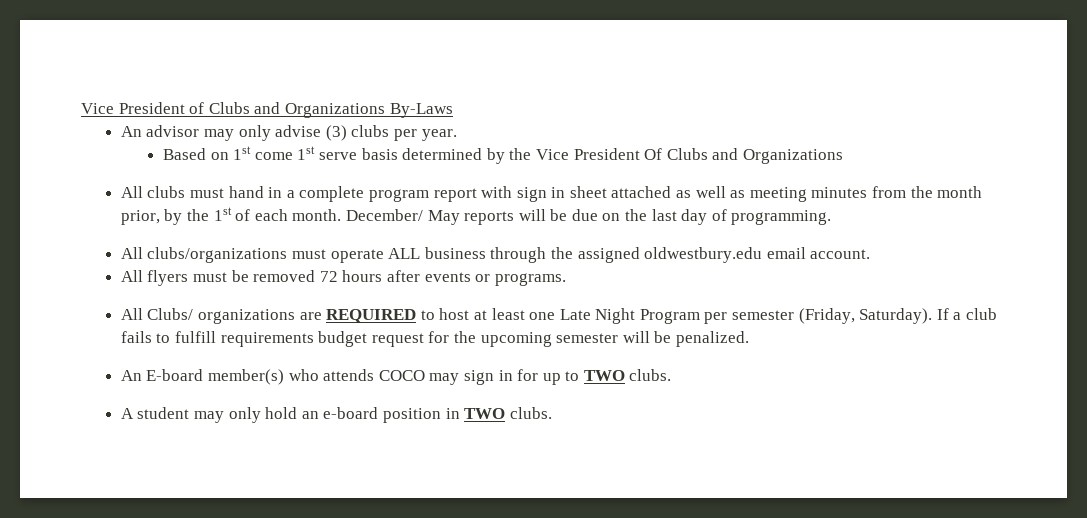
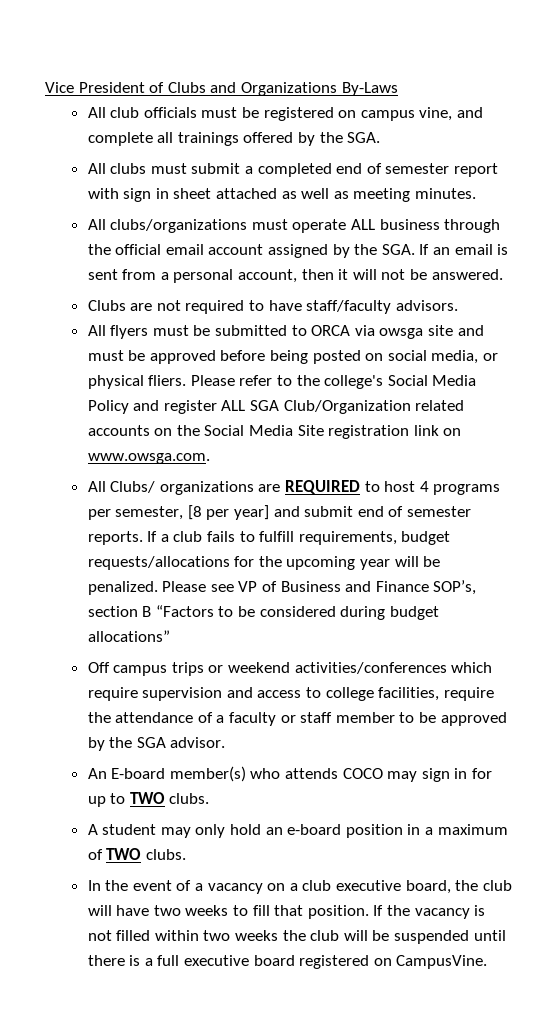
[120,125,457,141] [163,146,843,164] [120,186,429,202] An advisor may only advise (3) clubs per year. // Based on 1st come 1st serve basis determined by the Vice President Of Clubs and Organizations // All clubs must hand in a complete program -> [87,107,483,121] [87,132,381,146] [87,163,450,177] All club officials must be registered on campus vine, and complete all trainings offered by the SGA. // All clubs must submit a completed end of semester
[811,186,983,198] [120,207,832,225] minutes from the month prior, by the 1st of each month. December/ May reports will be due on the last day of programming. -> [414,188,476,199] minutes.
[577,247,871,263] [120,270,566,286] assigned oldwestbury.edu email account. // All flyers must be removed 72 hours after events or programs. -> [115,244,509,258] [87,269,503,283] [87,300,458,314] [87,325,484,339] [87,350,498,364] [87,375,477,389] [87,400,465,414] [87,425,462,439] [87,453,210,464] official email account assigned by the SGA. If an email is sent from a personal account, then it will not be answered. // Clubs are not required to have staff/faculty advisors. // All flyers must be submitted to ORCA via owsga site and must be approved before being posted on social media, or physical fliers. Please refer to the college's Social Media Policy and register ALL SGA Club/Organization related accounts on the Social Media Site registration link on www.owsga.com.
[473,308,933,324] at least one Late Night Program per semester (Friday, Saturday). -> [419,481,501,495] [87,505,471,520] [87,531,143,545] 4 programs per semester, [8 per year] and submit end of semester reports.
[220,331,424,347] requirements budget request -> [298,531,451,545] [87,556,230,570] requirements, budget requests/allocations
[556,333,619,343] semester -> [359,559,390,570] year
(749, 339) none -> [162,580,477,595] [87,605,439,620] [87,630,170,642] [87,662,493,676] [87,687,494,701] [87,712,507,726] [87,737,226,751] Please see VP of Business and Finance SOP’s, section B “Factors to be considered during budget allocations” // Off campus trips or weekend activities/conferences which require supervision and access to college facilities, require the attendance of a faculty or staff member to be approved by the SGA advisor.
[464,407,552,419] TWO clubs. -> [424,824,508,835] [87,848,186,860] [87,880,512,894] [87,905,486,919] [87,930,506,944] [87,955,488,969] a maximum of TWO clubs. // In the event of a vacancy on a club executive board, the club will have two weeks to fill that position. If the vacancy is not filled within two weeks the club will be suspended until there is a full executive board registered on CampusVine.

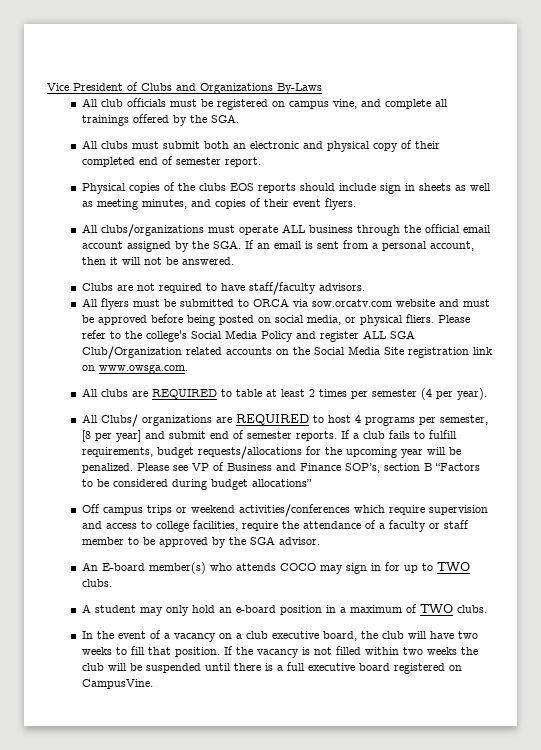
[244,163,498,177] [87,188,476,202] a completed end of semester report with sign in sheet attached as well as meeting minutes. -> [203,140,440,152] [81,156,261,167] [81,182,491,194] [81,198,356,210] both an electronic and physical copy of their completed end of semester report. // Physical copies of the clubs EOS reports should include sign in sheets as well as meeting minutes, and copies of their event flyers.
[379,325,453,339] owsga site -> [311,299,435,307] sow.orcatv.com website
(210, 458) none -> [81,388,487,400] // All clubs are REQUIRED to table at least 2 times per semester (4 per year).

